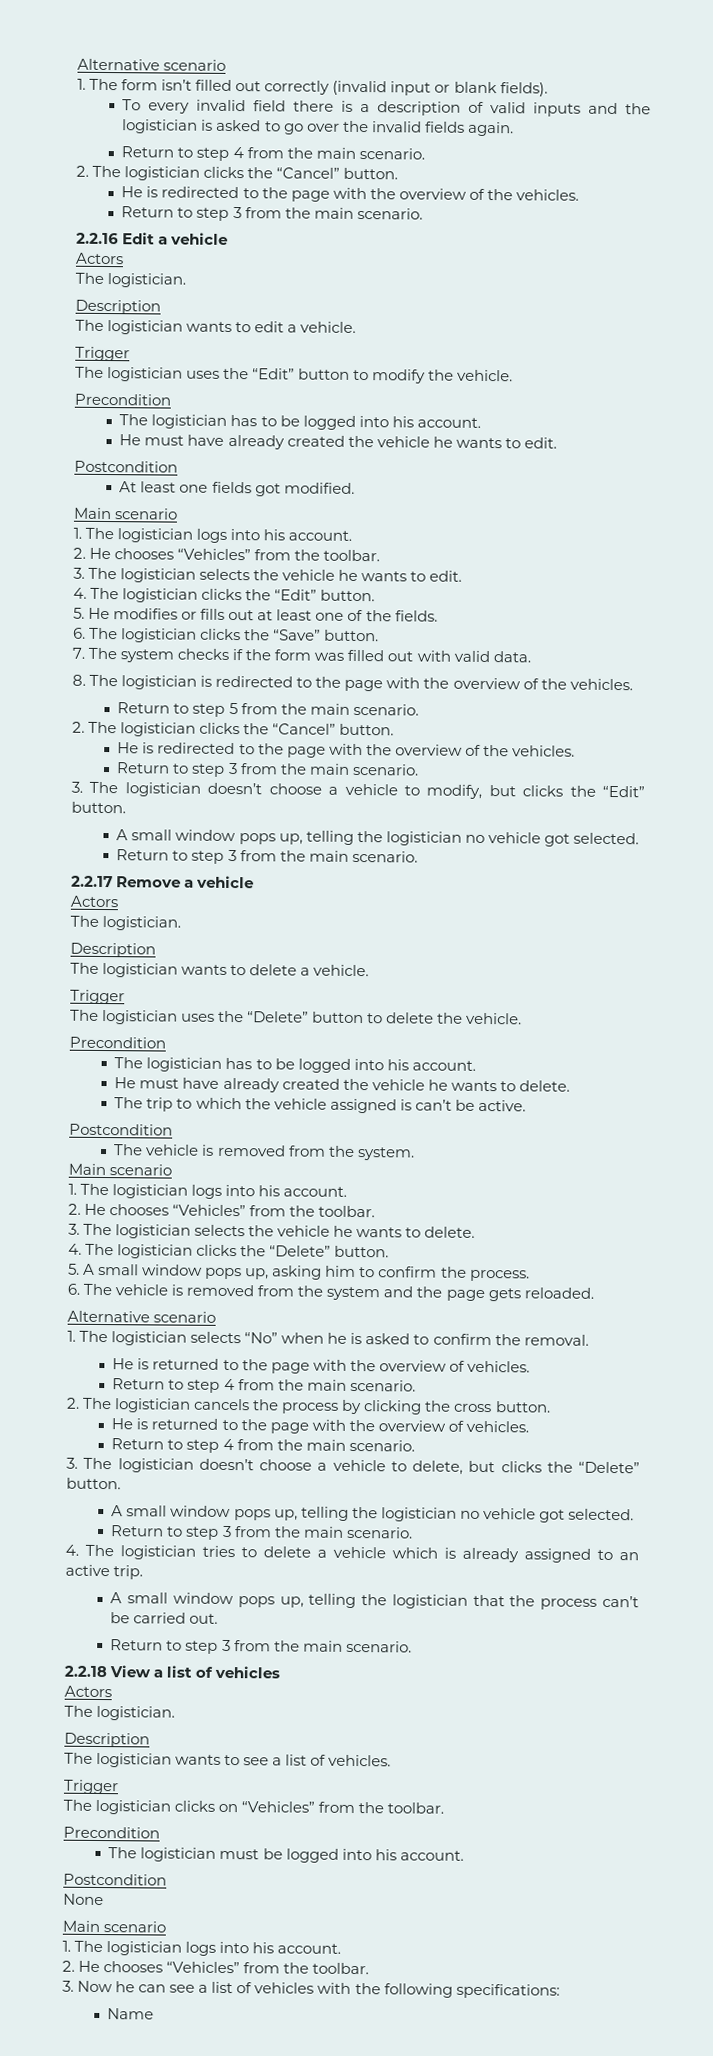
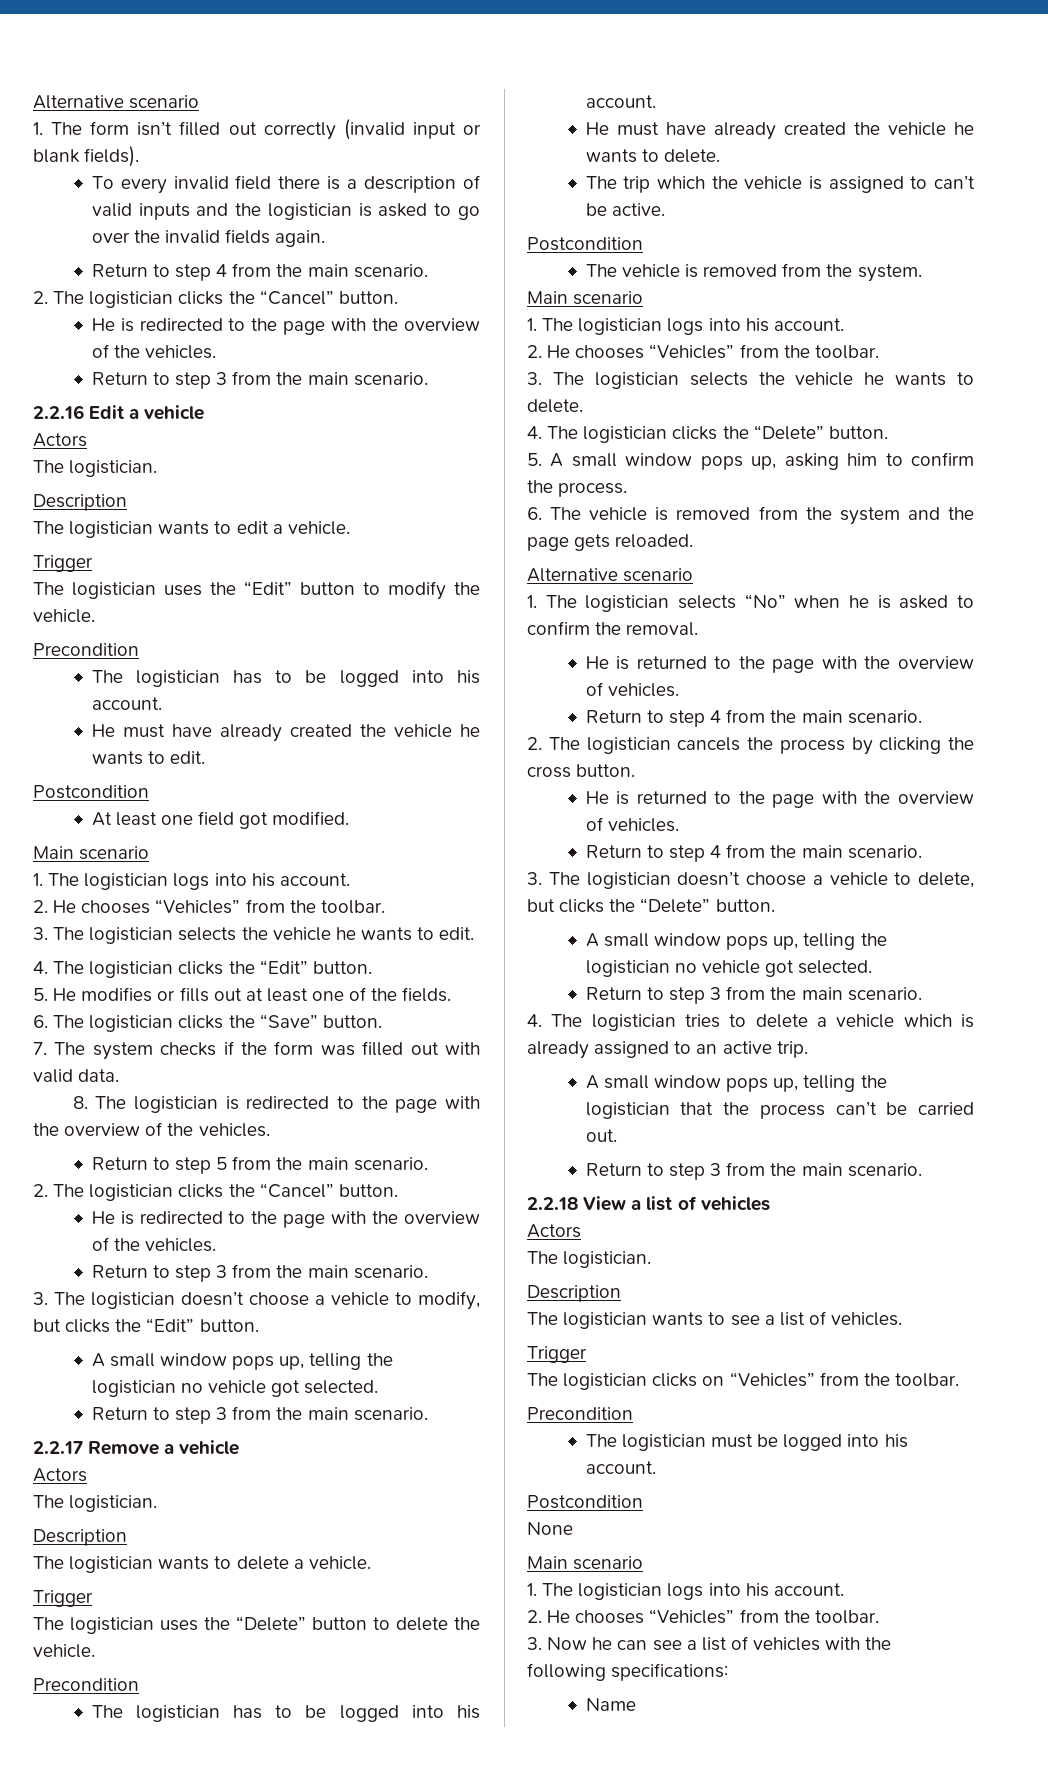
[211,481,252,494] fields -> [198,811,235,826] field
[176,1098,193,1109] to -> (651, 184) none
[329,1098,412,1114] assigned is -> [809,176,928,193] is assigned to

